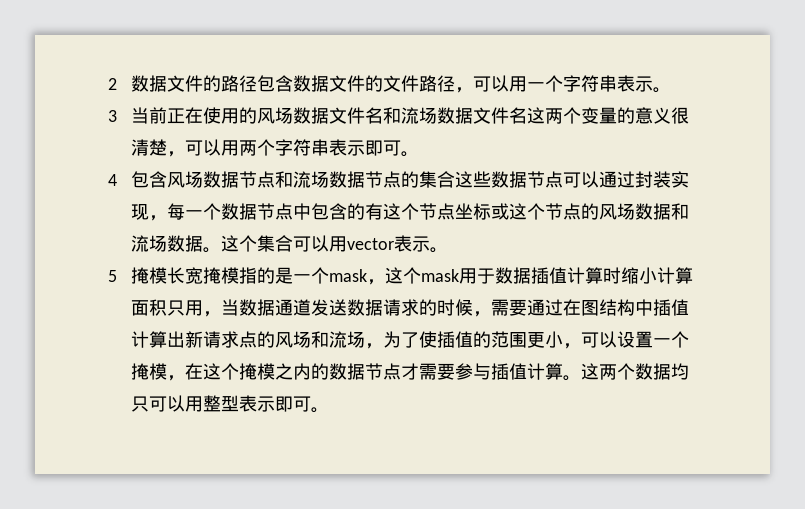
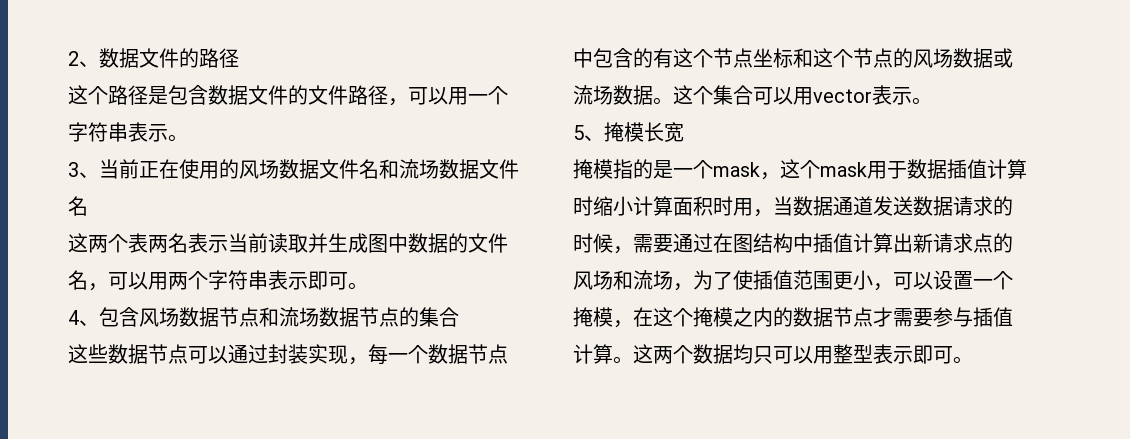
(117, 84) none -> [79,61,99,67] 、
(257, 83) none -> [68,85,168,105] // 这个路径是
(117, 116) none -> [79,172,99,178] 、
[526,107,689,124] [130,139,167,156] 这两个变量的意义很清楚 -> [68,233,508,253] [68,270,88,290] // 这两个表两名表示当前读取并生成图中数据的文件名
(117, 180) none -> [79,320,99,326] 、
(455, 179) none -> (459, 317) //
[490,203,509,220] 或 -> [793,48,813,68] 和
[670,203,689,220] 和 -> [993,48,1013,68] 或
(117, 276) none -> [584,135,604,141] 、
(203, 275) none -> (684, 132) //
[166,300,185,316] 只 -> [713,196,733,216] 时
[472,331,491,348] 的 -> (793, 280) none

